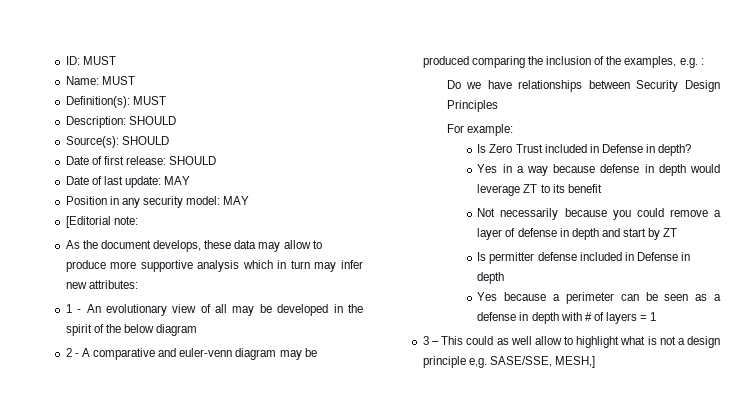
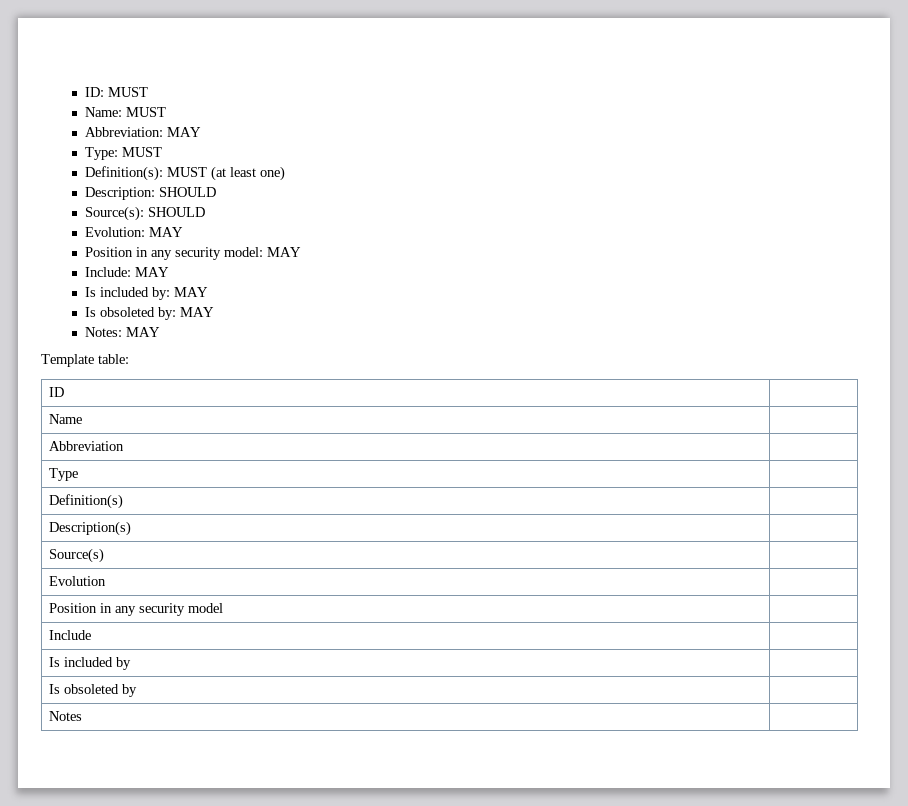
(135, 80) none -> [85,127,202,137] [85,147,163,160] // Abbreviation: MAY // Type: MUST
(166, 100) none -> [211,166,286,181] (at least one)
[65,156,217,165] [65,176,162,188] Date of first release: SHOULD // Date of last update: -> [85,227,146,237] Evolution:
[65,216,138,228] [65,240,322,252] [65,260,363,272] [65,280,138,289] [65,304,363,316] [65,324,198,336] [65,348,317,360] [422,56,704,68] [446,80,720,92] [446,100,498,112] [446,124,513,136] [477,144,692,156] [477,164,720,176] [477,184,602,196] [477,208,721,220] [477,228,678,240] [477,252,691,264] [477,272,505,284] [477,292,721,304] [477,312,657,324] [422,336,720,348] [422,356,596,368] [Editorial note: // As the document develops, these data may allow to produce more supportive analysis which in turn may infer new attributes: // 1 - An evolutionary view of all may be developed in the spirit of the below diagram // 2 - A comparative and euler-venn diagram may be produced comparing the inclusion of the examples, e.g. : // Do we have relationships between Security Design Principles // For example: // Is Zero Trust included in Defense in depth? // Yes in a way because defense in depth would leverage ZT to its benefit // Not necessarily because you could remove a layer of defense in depth and start by ZT // Is permitter defense included in Defense in depth // Yes because a perimeter can be seen as a defense in depth with # of layers = 1 // 3 – This could as well allow to highlight what is not a design principle e,g. SASE/SSE, MESH,] -> [85,267,170,277] [85,287,209,300] [85,307,215,320] [85,327,161,337] [41,354,129,367] [49,387,65,397] [49,414,83,424] [49,441,125,451] [49,468,79,481] [49,494,124,509] [49,521,132,536] [49,548,105,563] [49,576,107,586] [49,603,224,616] [49,630,92,640] [49,657,132,670] [49,684,138,697] [49,711,83,721] Include: MAY // Is included by: MAY // Is obsoleted by: MAY // Notes: MAY // Template table: // ID | // Name | // Abbreviation | // Type | // Definition(s) | // Description(s) | // Source(s) | // Evolution | // Position in any security model | // Include | // Is included by | // Is obsoleted by | // Notes |

